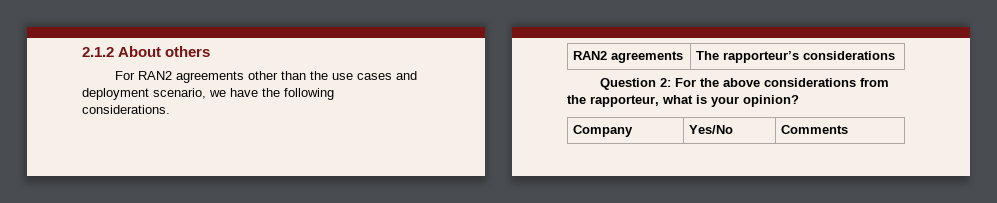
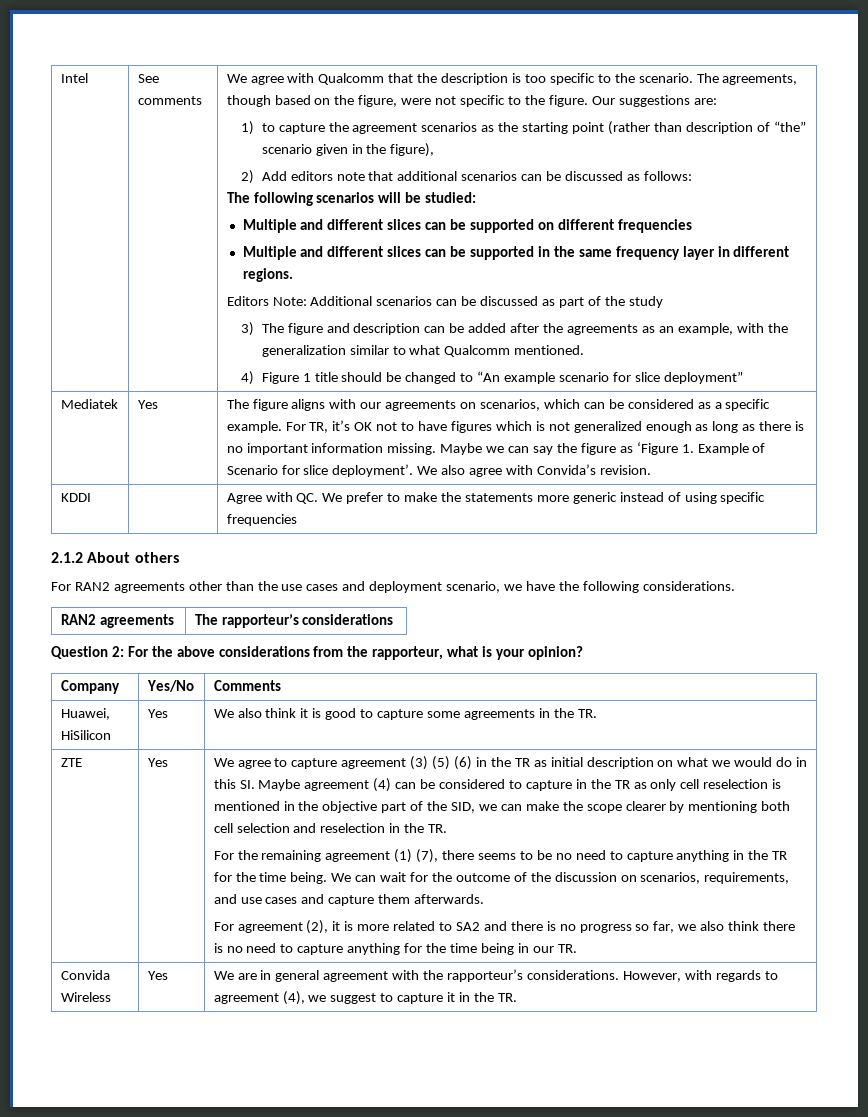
(82, 52) none -> [60,73,88,83] [137,74,159,83] [137,96,202,105] [226,73,798,85] [226,95,717,107] [241,121,806,135] [261,143,435,157] [241,170,692,184] [226,192,477,206] [242,219,692,233] [242,246,790,260] [242,268,293,282] [226,296,663,308] [241,322,788,336] [261,345,585,357] [241,371,743,385] [60,399,118,409] [137,400,158,409] [226,399,771,411] [226,420,805,433] [226,442,766,455] [226,464,651,477] [60,493,91,502] [226,492,766,504] [226,514,297,526] Intel | See comments | We agree with Qualcomm that the description is too specific to the scenario. The agreements, though based on the figure, were not specific to the figure. Our suggestions are: // 1) to capture the agreement scenarios as the starting point (rather than description of “the” scenario given in the figure), // 2) Add editors note that additional scenarios can be discussed as follows: // The following scenarios will be studied: // Multiple and different slices can be supported on different frequencies // Multiple and different slices can be supported in the same frequency layer in different regions. // Editors Note: Additional scenarios can be discussed as part of the study // 3) The figure and description can be added after the agreements as an example, with the generalization similar to what Qualcomm mentioned. // 4) Figure 1 title should be changed to “An example scenario for slice deployment” // Mediatek | Yes | The figure aligns with our agreements on scenarios, which can be considered as a specific example. For TR, it’s OK not to have figures which is not generalized enough as long as there is no important information missing. Maybe we can say the figure as ‘Figure 1. Example of Scenario for slice deployment’. We also agree with Convida’s revision. // KDDI | | Agree with QC. We prefer to make the statements more generic instead of using specific frequencies //
(849, 129) none -> [60,708,110,720] [60,730,111,740] [147,709,168,718] [213,708,597,720] [60,758,82,767] [147,758,168,767] [213,756,808,770] [213,778,782,792] [213,801,791,813] [213,823,448,833] [213,849,788,863] [213,872,790,884] [213,894,485,906] [213,920,796,934] [213,943,577,955] [60,970,110,980] [60,992,111,1002] [147,971,168,980] [213,969,778,982] [213,991,517,1005] // Huawei, HiSilicon | Yes | We also think it is good to capture some agreements in the TR. // ZTE | Yes | We agree to capture agreement (3) (5) (6) in the TR as initial description on what we would do in this SI. Maybe agreement (4) can be considered to capture in the TR as only cell reselection is mentioned in the objective part of the SID, we can make the scope clearer by mentioning both cell selection and reselection in the TR. // For the remaining agreement (1) (7), there seems to be no need to capture anything in the TR for the time being. We can wait for the outcome of the discussion on scenarios, requirements, and use cases and capture them afterwards. // For agreement (2), it is more related to SA2 and there is no progress so far, we also think there is no need to capture anything for the time being in our TR. // Convida Wireless | Yes | We are in general agreement with the rapporteur’s considerations. However, with regards to agreement (4), we suggest to capture it in the TR.

